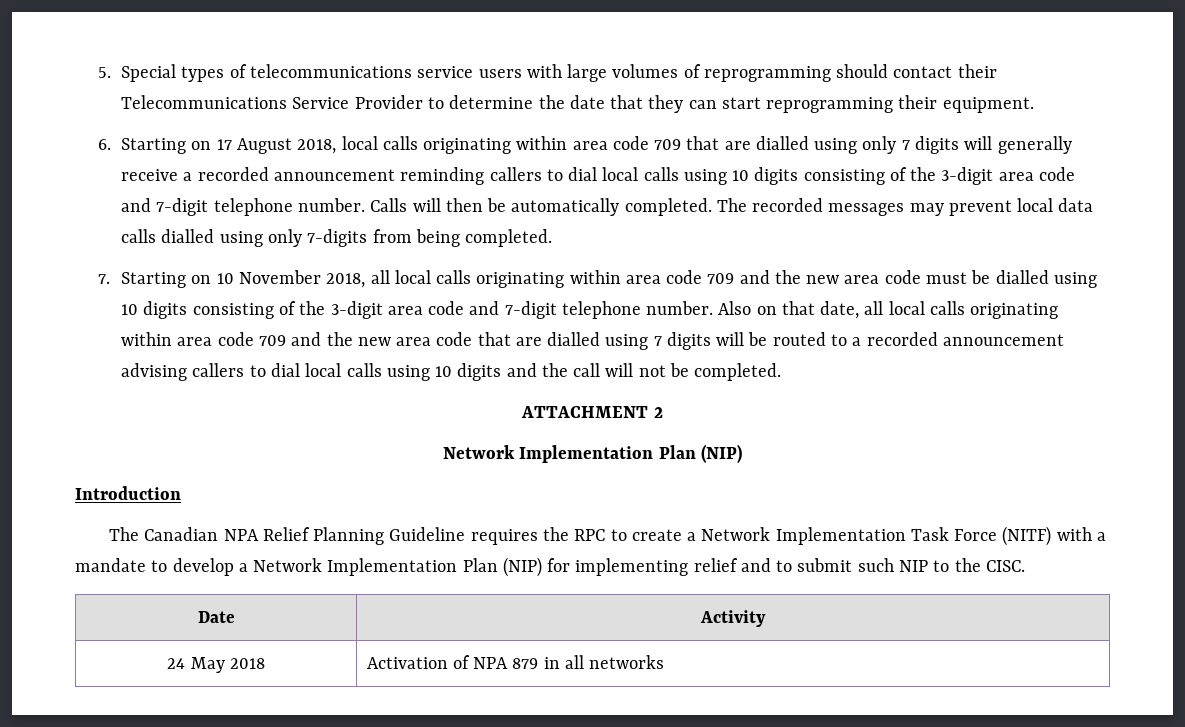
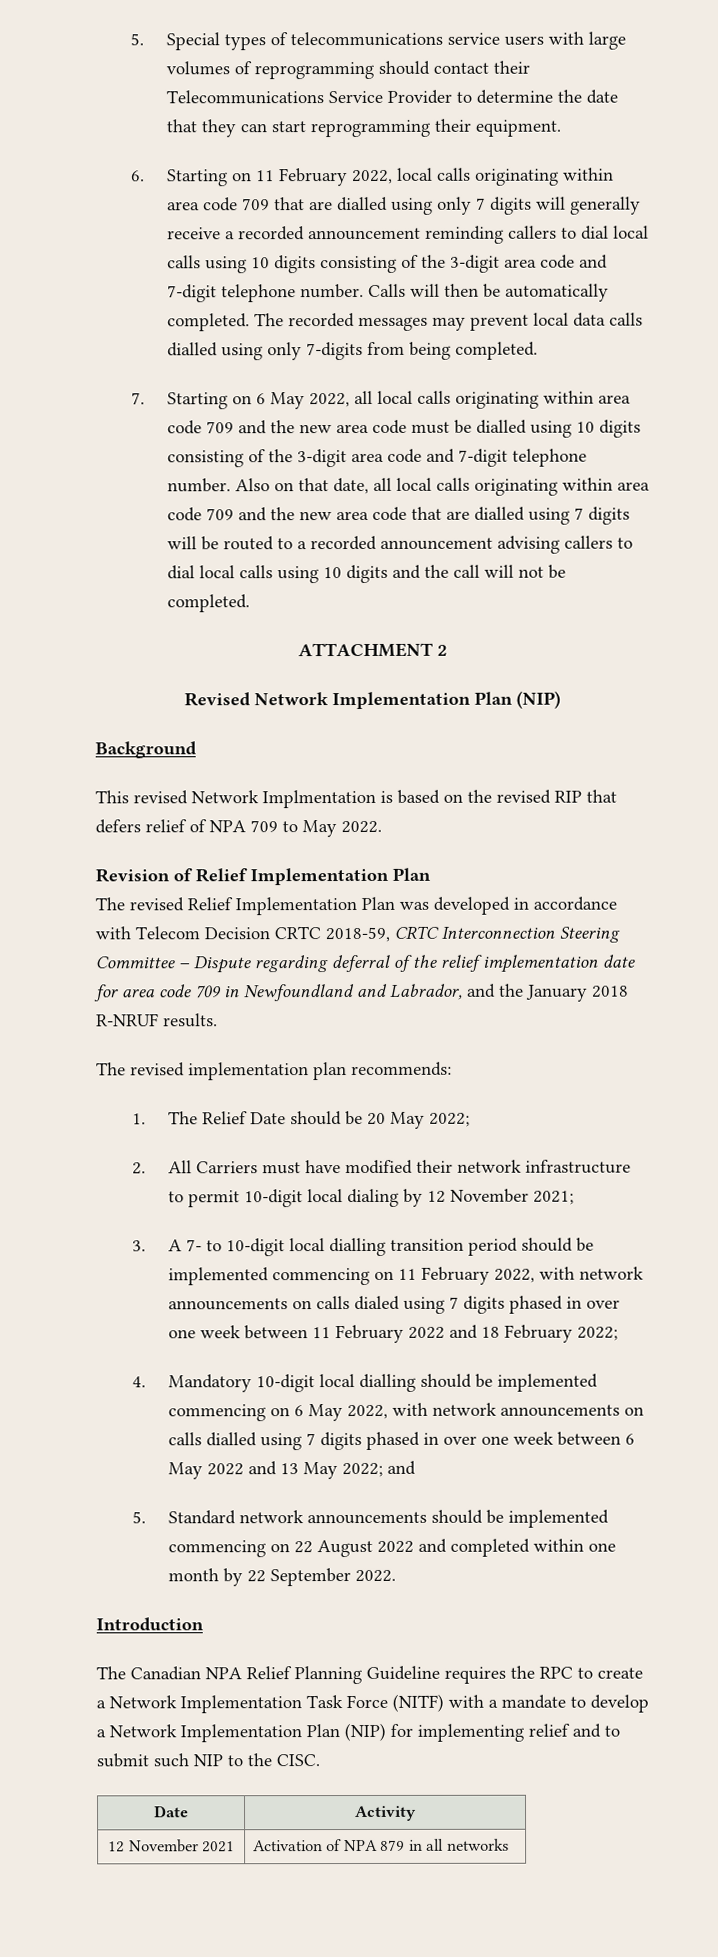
[216,138,337,154] 17 August 2018, -> [256,168,394,187] 11 February 2022,
[216,270,366,288] 10 November 2018, -> [256,392,351,410] 6 May 2022,
[443,444,742,463] Network Implementation Plan (NIP) -> [184,690,561,710] [95,741,197,759] [95,789,617,809] [95,819,382,838] [95,867,431,886] [95,896,617,916] [95,925,620,943] [95,954,635,974] [94,983,629,1002] [96,1013,218,1028] [96,1061,452,1081] [132,1110,471,1129] [132,1159,632,1175] [168,1188,575,1208] [132,1237,595,1257] [168,1266,645,1286] [168,1295,621,1314] [168,1324,619,1344] [132,1373,599,1393] [168,1402,645,1422] [168,1431,636,1451] [168,1460,417,1480] [132,1509,610,1528] [168,1538,617,1558] [168,1568,397,1587] Revised Network Implementation Plan (NIP) // Background // This revised Network Implmentation is based on the revised RIP that defers relief of NPA 709 to May 2022. // Revision of Relief Implementation Plan // The revised Relief Implementation Plan was developed in accordance with Telecom Decision CRTC 2018-59, CRTC Interconnection Steering Committee – Dispute regarding deferral of the relief implementation date for area code 709 in Newfoundland and Labrador, and the January 2018 R-NRUF results. // The revised implementation plan recommends: // 1. The Relief Date should be 20 May 2022; // 2. All Carriers must have modified their network infrastructure to permit 10-digit local dialing by 12 November 2021; // 3. A 7- to 10-digit local dialling transition period should be implemented commencing on 11 February 2022, with network announcements on calls dialed using 7 digits phased in over one week between 11 February 2022 and 18 February 2022; // 4. Mandatory 10-digit local dialling should be implemented commencing on 6 May 2022, with network announcements on calls dialled using 7 digits phased in over one week between 6 May 2022 and 13 May 2022; and // 5. Standard network announcements should be implemented commencing on 22 August 2022 and completed within one month by 22 September 2022.
[167,657,265,673] 24 May 2018 -> [108,1839,235,1853] 12 November 2021

